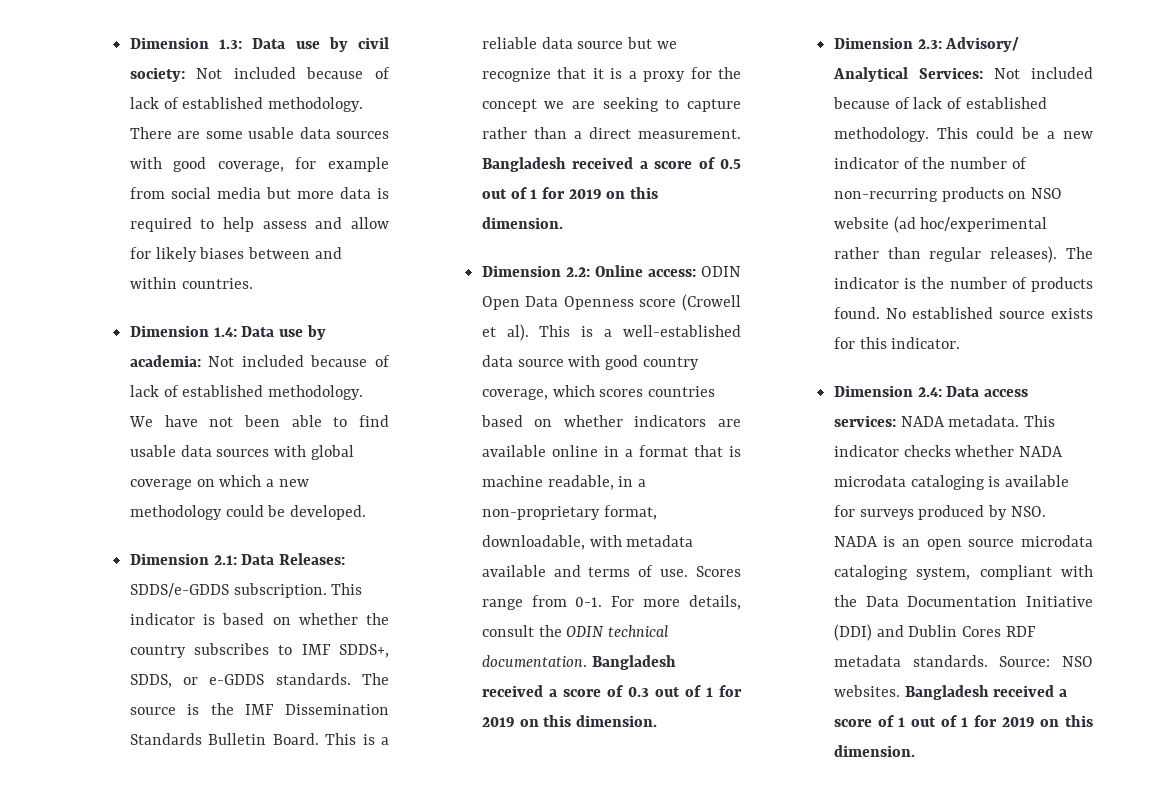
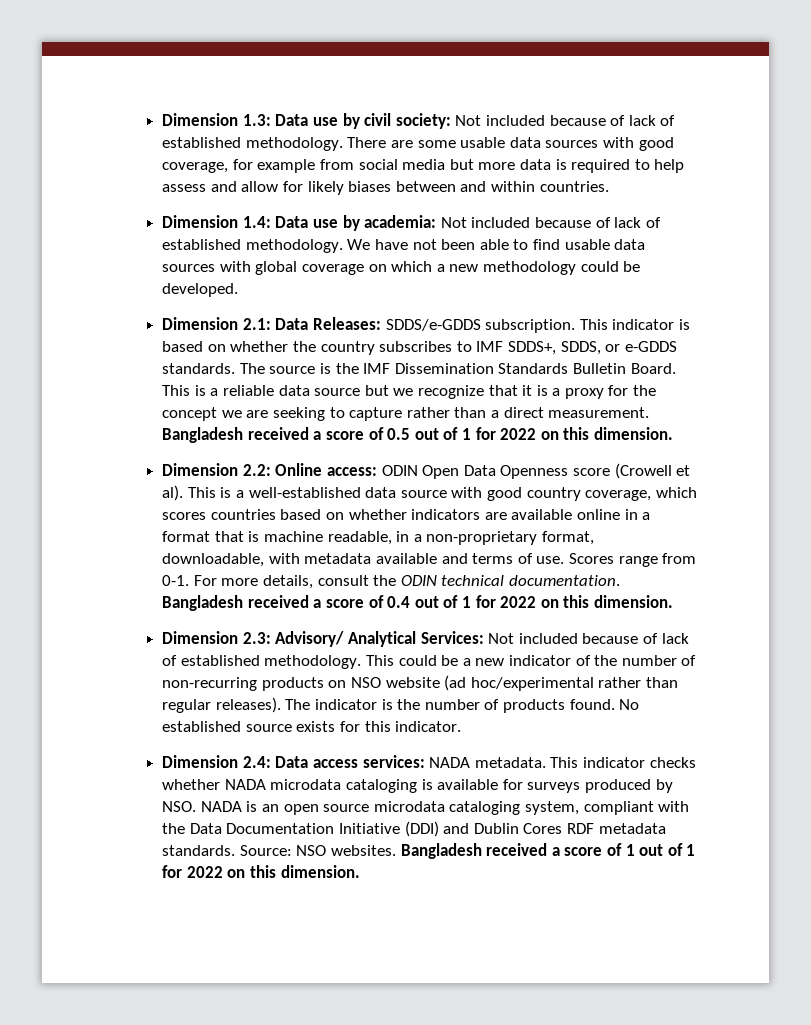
[568,189,602,199] 2019 -> [500,428,537,440] 2022
[627,685,742,697] [481,717,515,727] 0.3 out of 1 for 2019 -> [387,595,537,608] 0.4 out of 1 for 2022
[1001,717,1035,727] 2019 -> [186,866,223,878] 2022

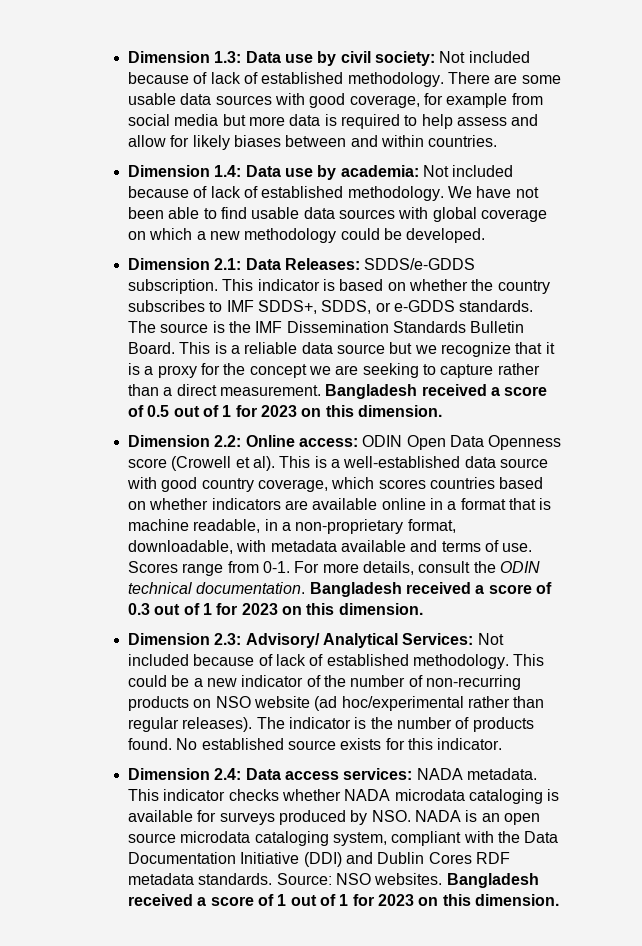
[500,428,537,440] 2022 -> [261,405,298,417] 2023
[387,595,537,608] 0.4 out of 1 for 2022 -> [128,603,278,615] 0.3 out of 1 for 2023
[186,866,223,878] 2022 -> [378,894,415,906] 2023

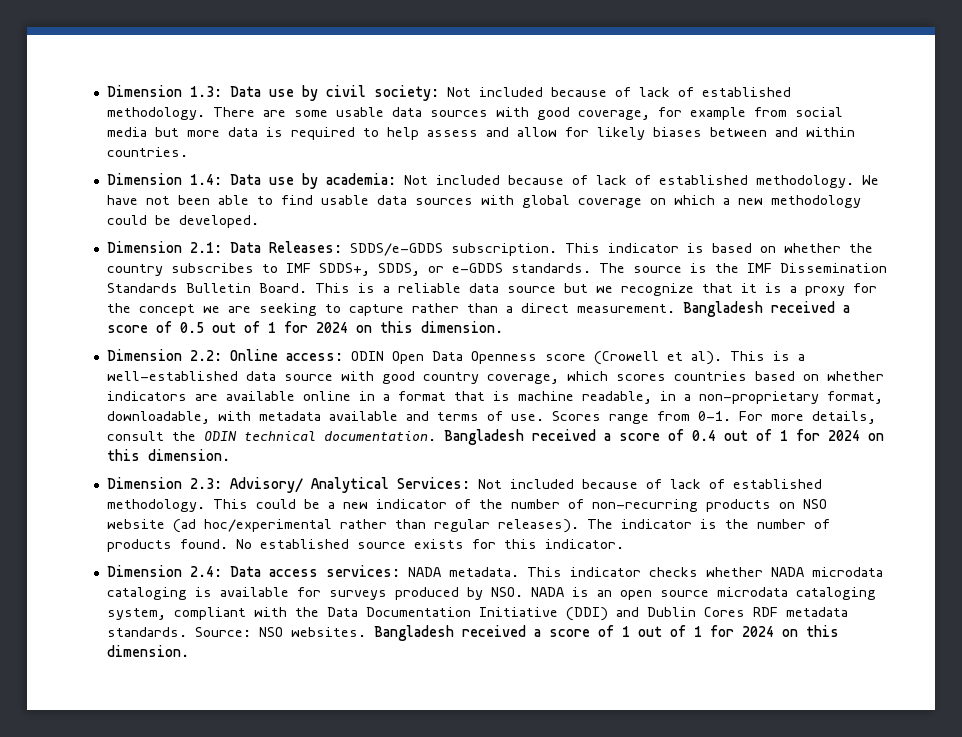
[261,405,298,417] 2023 -> [316,322,349,333] 2024
[128,603,278,615] 0.3 out of 1 for 2023 -> [692,429,861,441] 0.4 out of 1 for 2024
[378,894,415,906] 2023 -> [742,626,775,637] 2024

